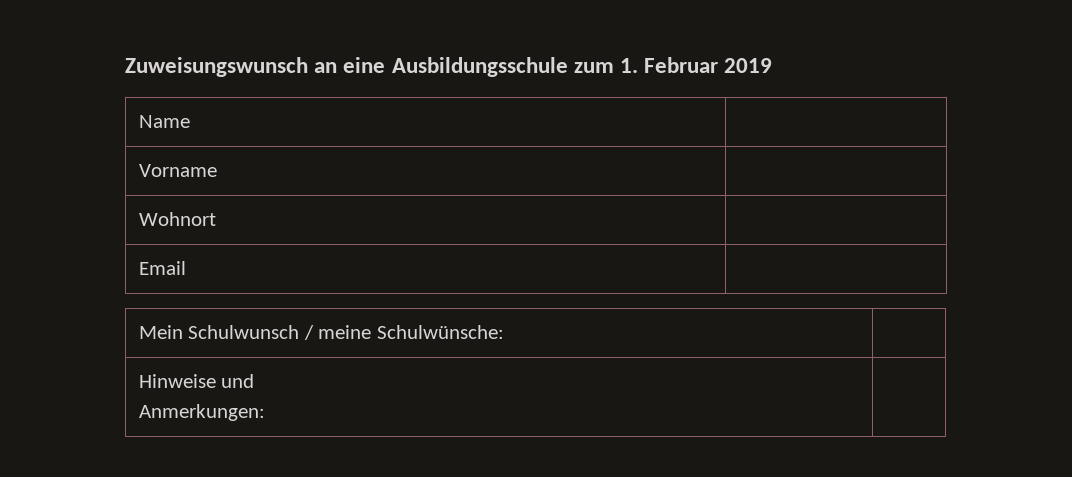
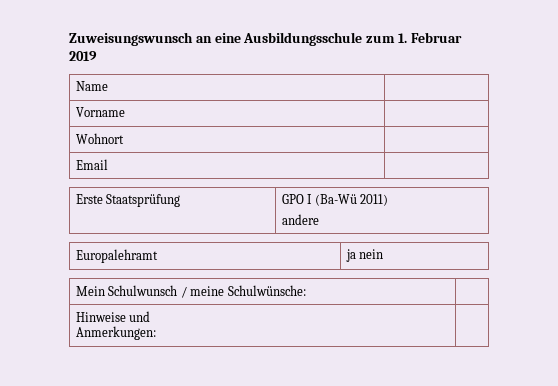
(186, 268) none -> [76,194,181,207] [282,194,389,206] [282,214,320,225] [76,249,159,263] [346,249,384,262] // Erste Staatsprüfung | GPO I (Ba-Wü 2011) // andere // Europalehramt | ja nein

